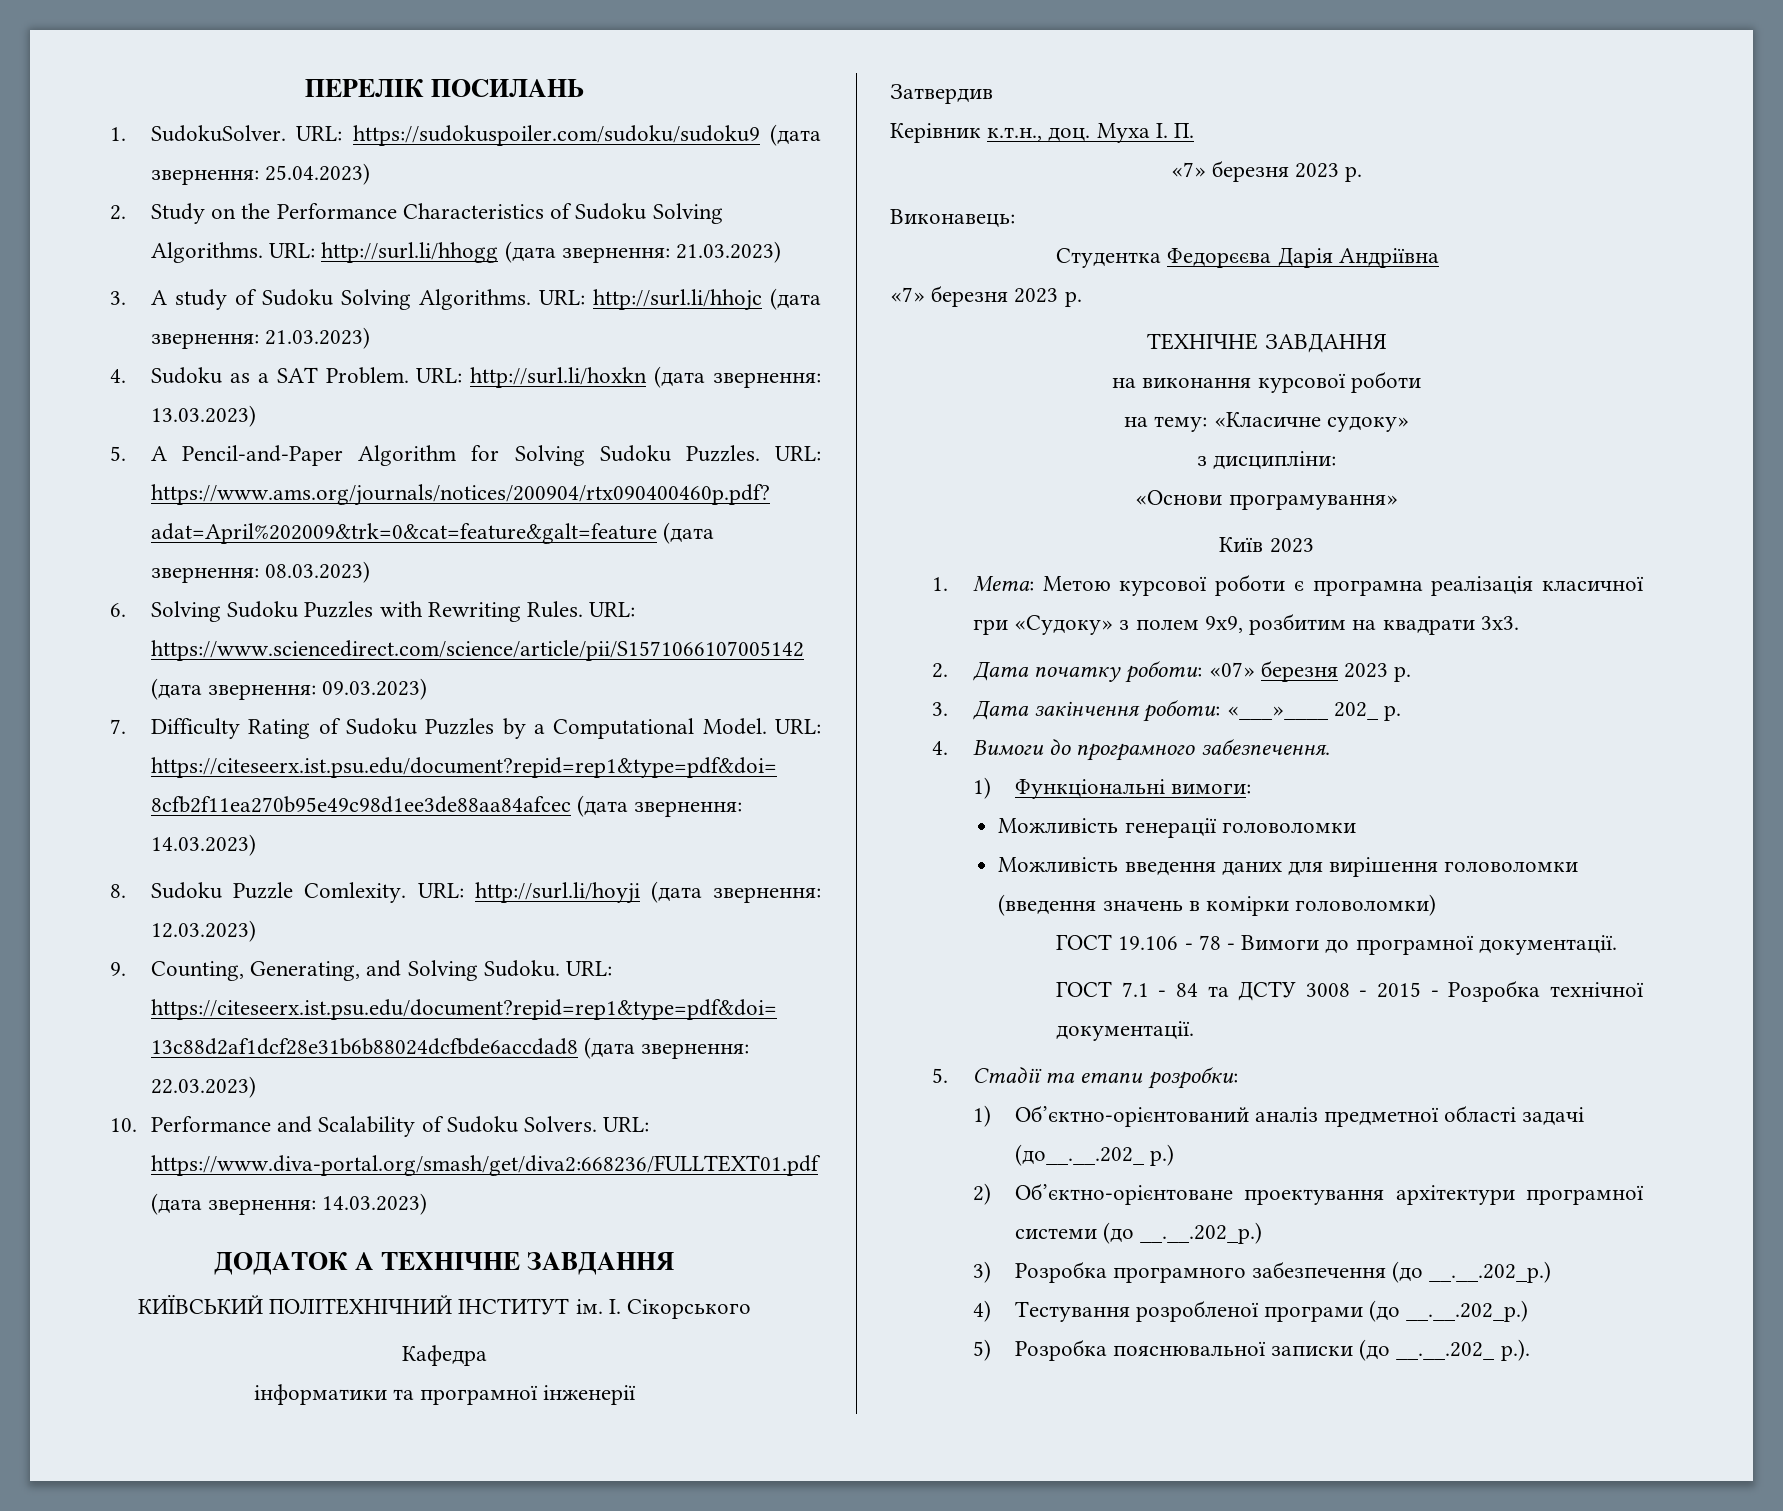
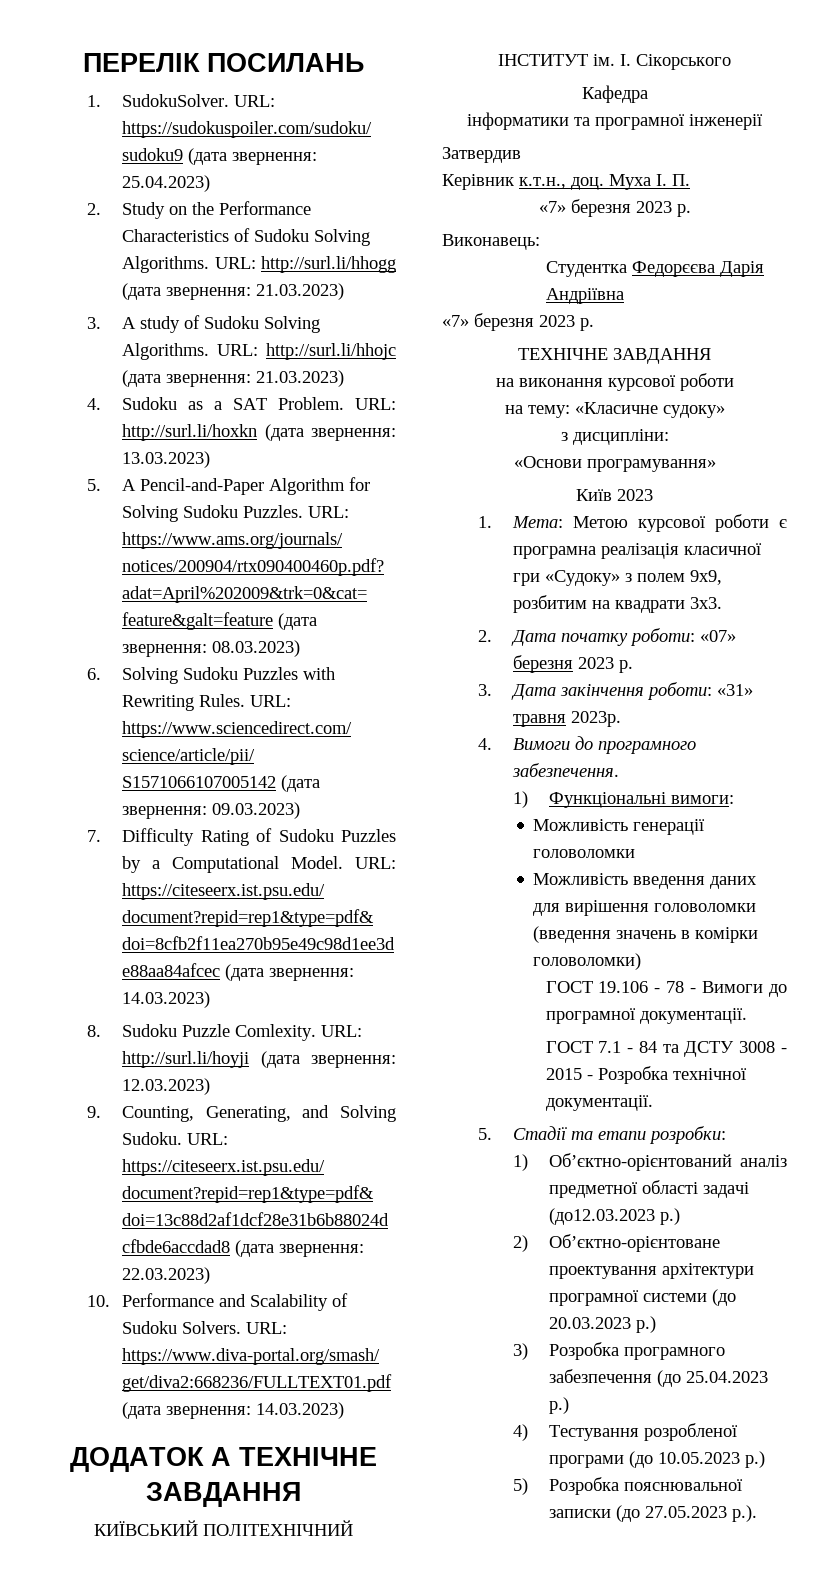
[1226,702,1402,721] «___»____ 202_ р. -> [717,684,754,696] [513,711,622,727] «31» травня 2023р.
[1014,1144,1145,1166] (до__.__.202_ -> [548,1208,655,1225] (до12.03.2023
[1139,1222,1262,1244] __.__.202_р.) -> [548,1316,656,1333] 20.03.2023 р.)
[1429,1261,1552,1283] __.__.202_р.) -> [685,1371,768,1383] [548,1397,569,1414] 25.04.2023 р.)
[1406,1300,1529,1322] __.__.202_р.) -> [657,1451,765,1468] 10.05.2023 р.)
[1396,1342,1496,1360] __.__.202_ -> [644,1506,727,1518] 27.05.2023

